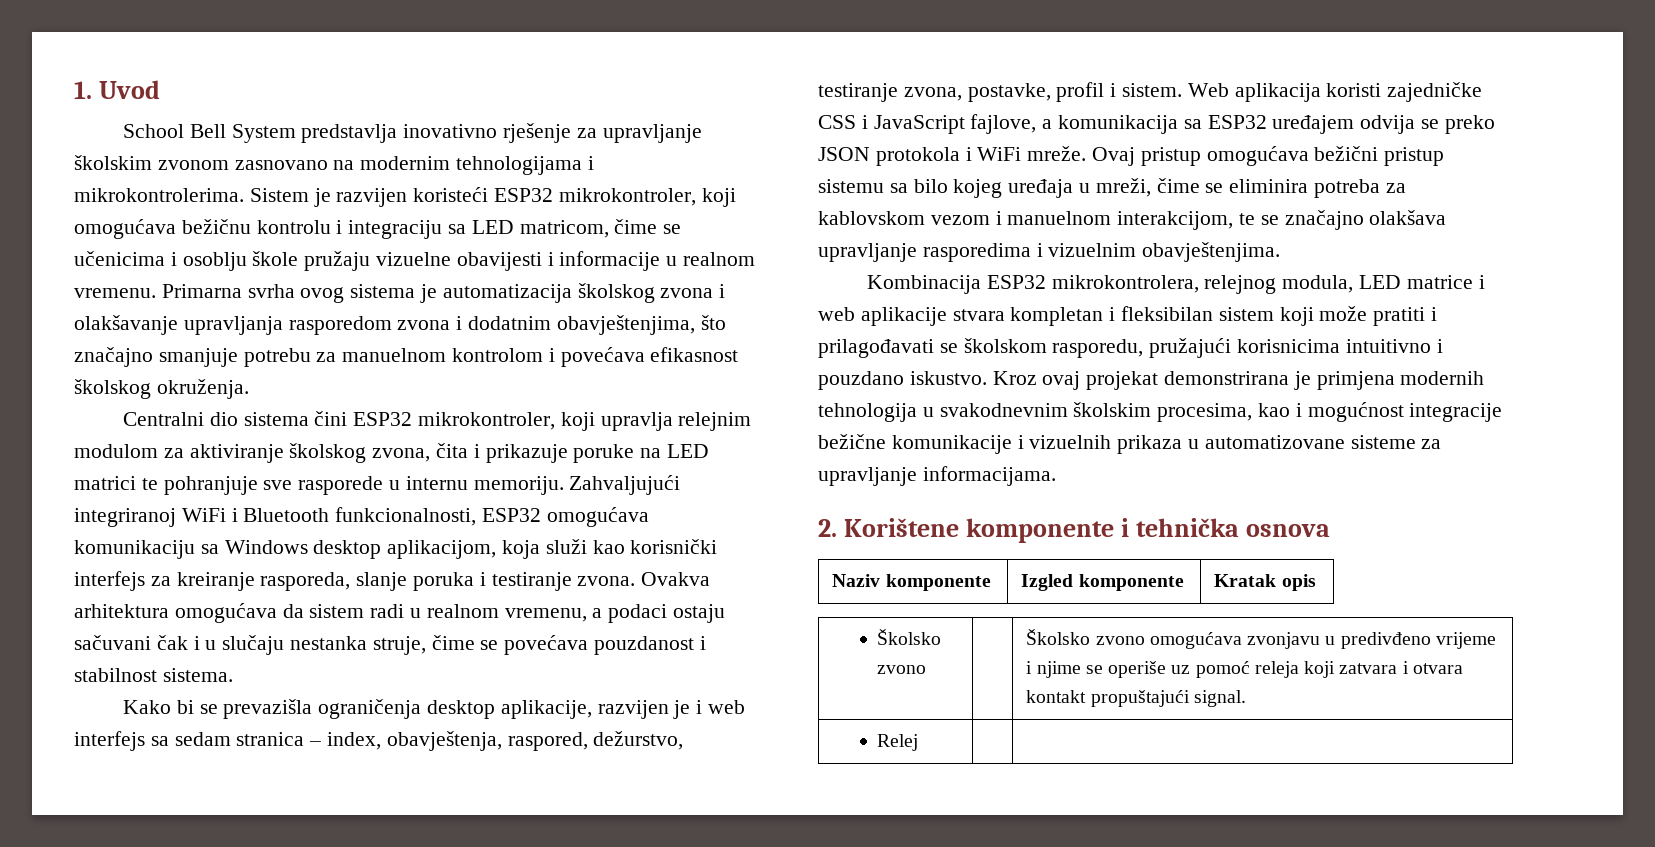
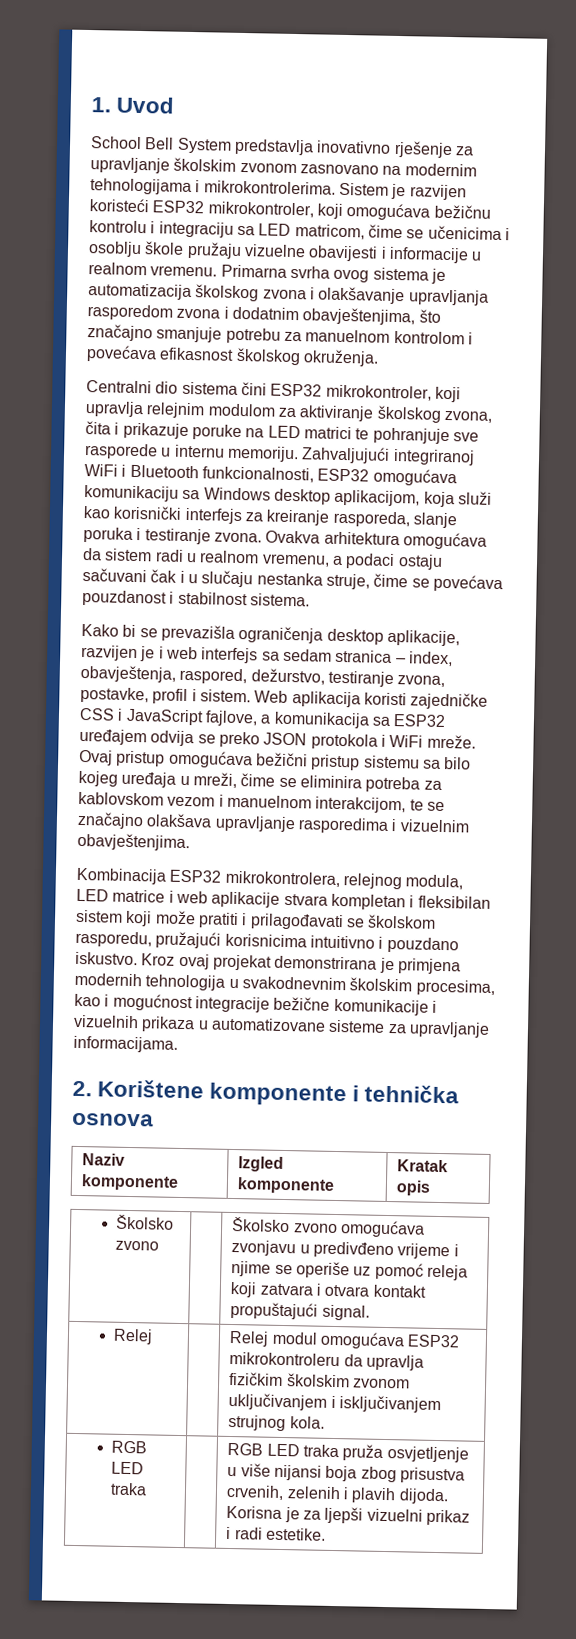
(919, 742) none -> [229,1330,461,1350] [229,1351,425,1371] [229,1371,411,1389] [228,1392,442,1414] [228,1414,325,1432] [110,1440,147,1454] [110,1461,144,1475] [109,1482,147,1496] [227,1442,469,1463] [227,1463,465,1484] [226,1484,449,1505] [226,1505,470,1526] [226,1526,327,1541] Relej modul omogućava ESP32 mikrokontroleru da upravlja fizičkim školskim zvonom uključivanjem i isključivanjem strujnog kola. // RGB LED traka | | RGB LED traka pruža osvjetljenje u više nijansi boja zbog prisustva crvenih, zelenih i plavih dijoda. Korisna je za ljepši vizuelni prikaz i radi estetike.

